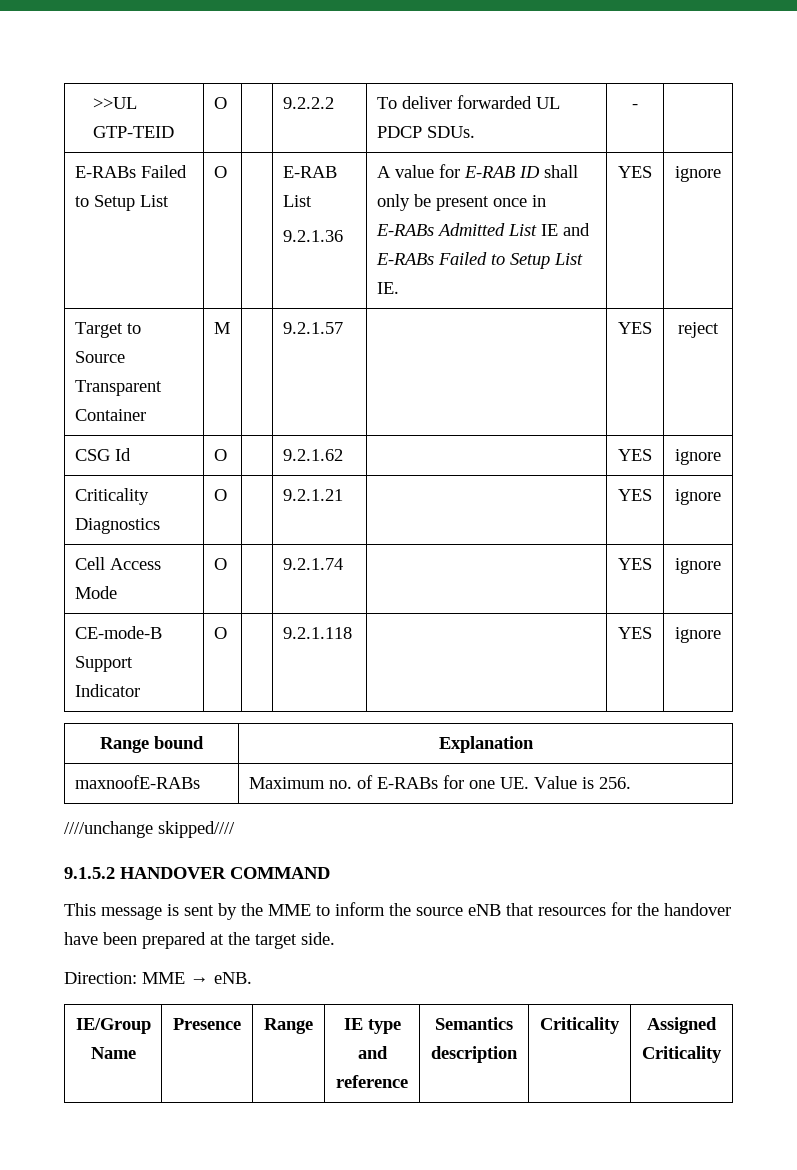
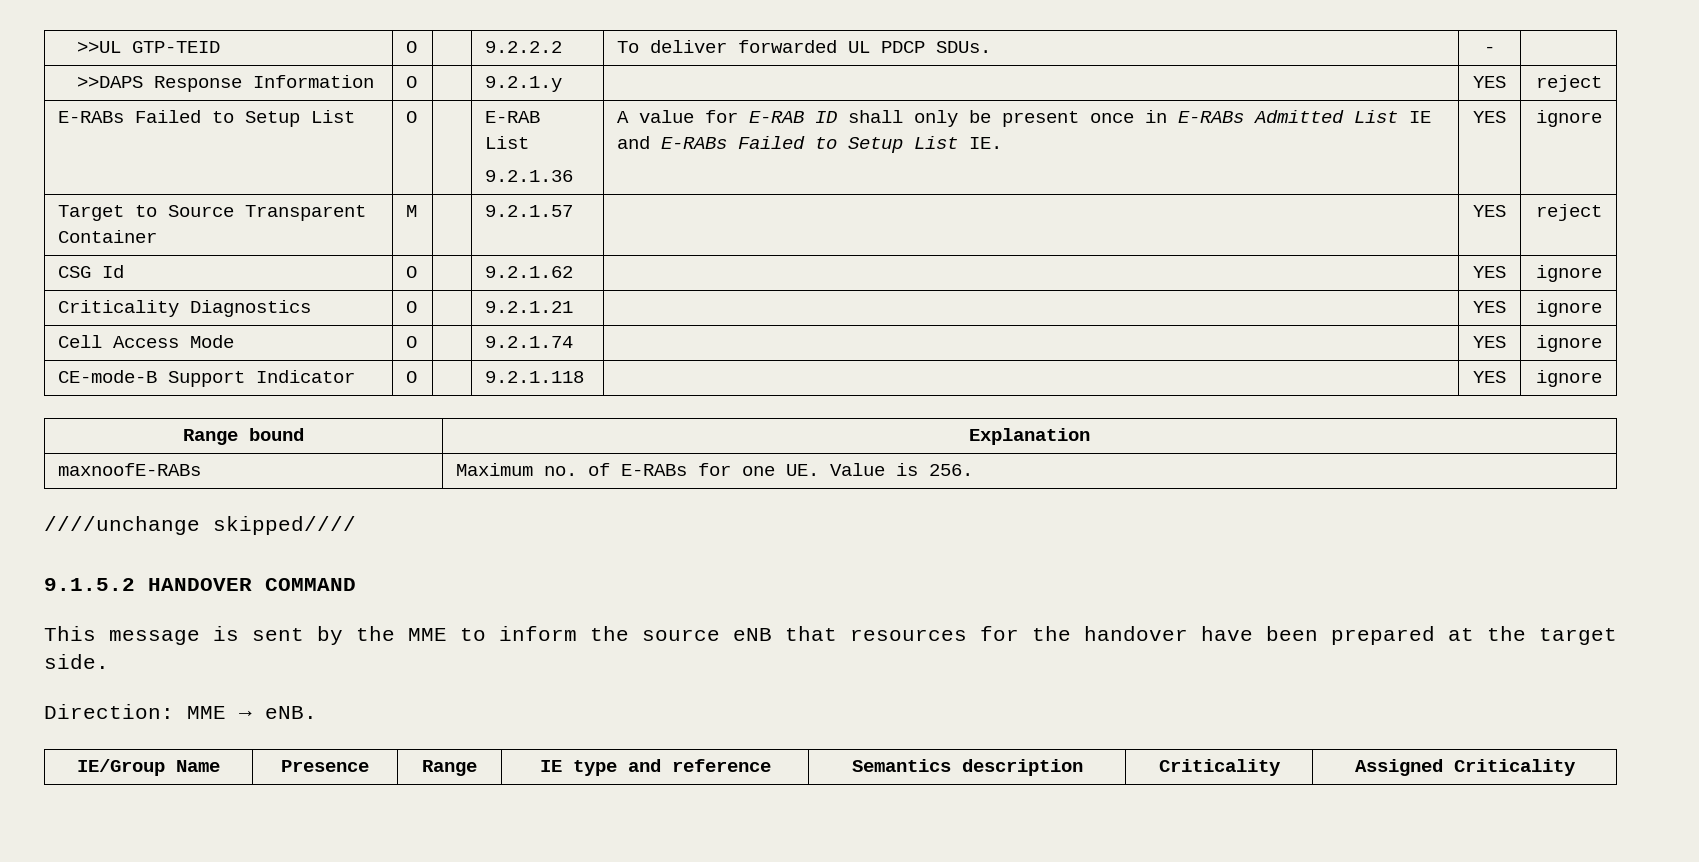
(638, 106) none -> [76,75,374,92] [406,76,418,88] [485,76,563,92] [1473,76,1506,88] [1535,75,1602,92] // >>DAPS Response Information | O | | 9.2.1.y | | YES | reject

